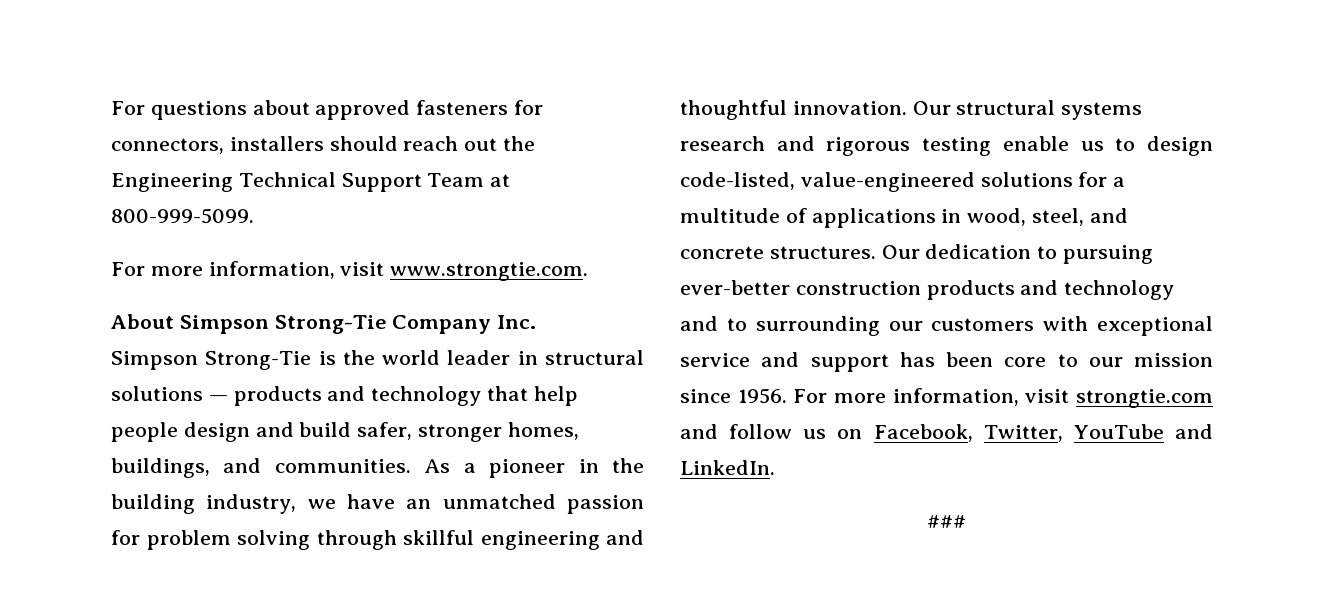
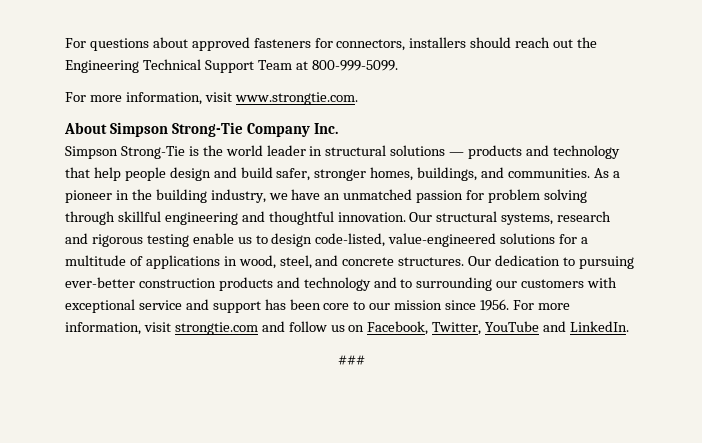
[1061,102,1143,120] systems -> [501,213,554,225] systems,

